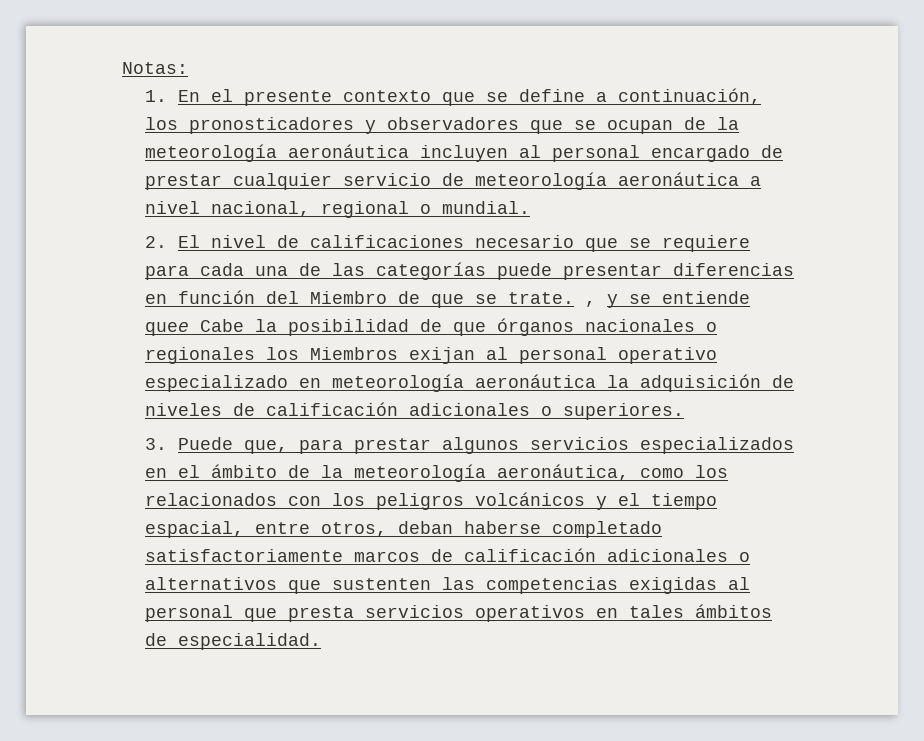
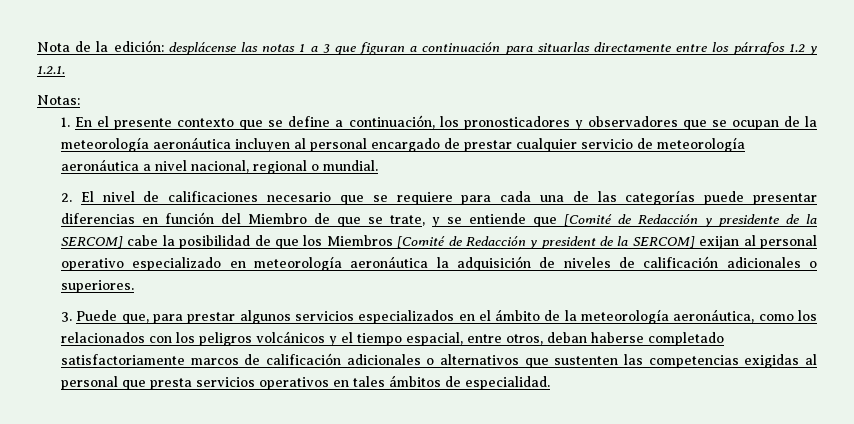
(122, 68) none -> [37,40,817,55] [37,66,65,74] Nota de la edición: desplácense las notas 1 a 3 que figuran a continuación para situarlas directamente entre los párrafos 1.2 y 1.2.1. //
[507,292,596,307] trate. , -> [390,215,426,226] trate,
[144,318,717,336] [144,347,398,364] quee Cabe la posibilidad de que órganos nacionales o regionales los Miembros -> [533,214,817,227] [61,235,695,249] que [Comité de Redacción y presidente de la SERCOM] cabe la posibilidad de que los Miembros [Comité de Redacción y president de la SERCOM]

